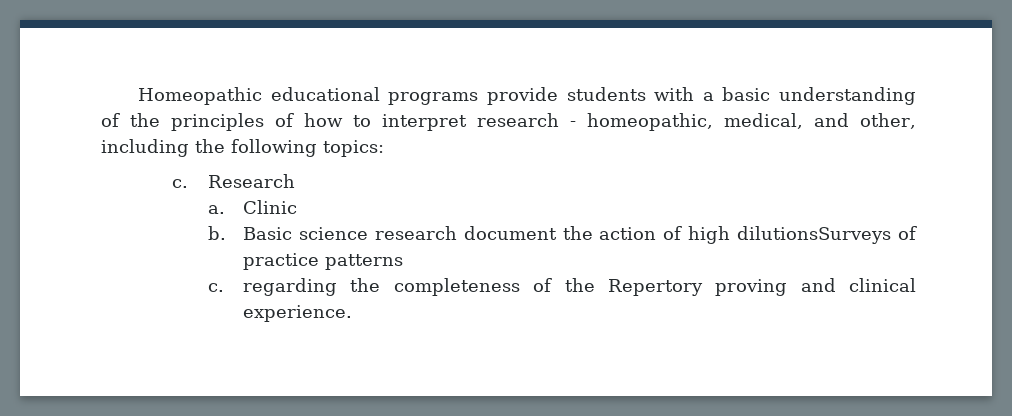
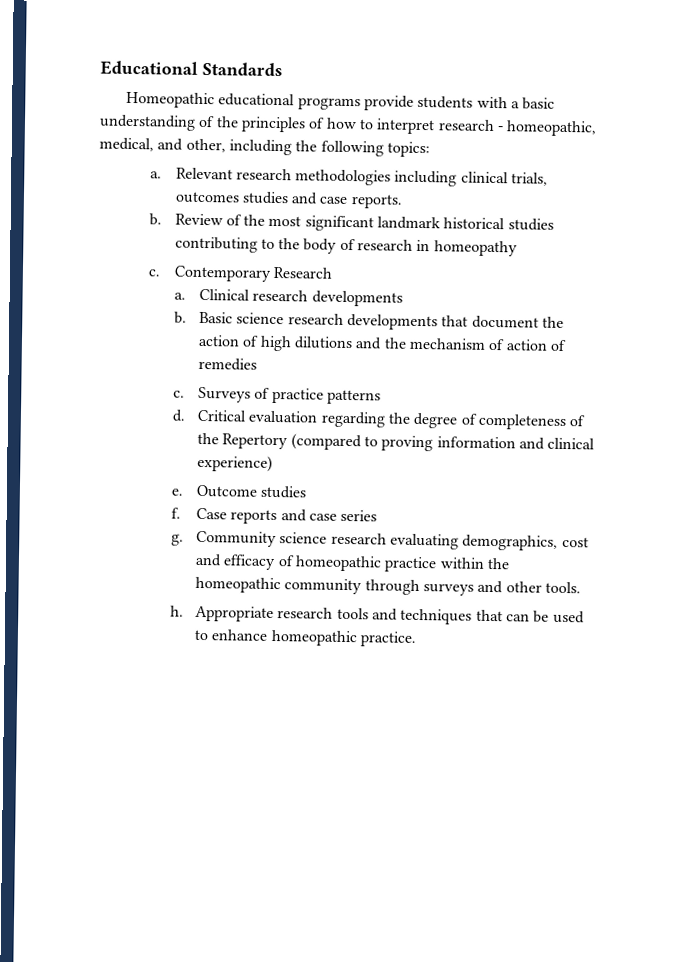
(138, 96) none -> [100,60,283,77] Educational Standards //
[172,179,189,188] c. -> [150,167,549,187] [174,191,403,209] [149,213,554,232] [174,236,518,257] [148,265,272,282] a. Relevant research methodologies including clinical trials, outcomes studies and case reports. // b. Review of the most significant landmark historical studies contributing to the body of research in homeopathy // c. Contemporary
[243,200,298,214] Clinic -> [199,288,403,307] Clinical research developments
(457, 233) none -> [346,313,469,331] developments that
[737,226,917,244] [243,253,404,270] [207,278,917,296] [243,305,353,322] dilutionsSurveys of practice patterns // c. regarding the completeness of the Repertory proving and clinical experience. -> [293,336,567,352] [198,357,258,371] [172,386,381,405] [171,409,586,431] [197,432,596,452] [197,454,274,472] [170,484,307,499] [170,507,378,525] [170,530,589,551] [195,553,510,573] [195,576,581,596] [169,605,585,625] [194,629,416,647] dilutions and the mechanism of action of remedies // c. Surveys of practice patterns // d. Critical evaluation regarding the degree of completeness of the Repertory (compared to proving information and clinical experience) // e. Outcome studies // f. Case reports and case series // g. Community science research evaluating demographics, cost and efficacy of homeopathic practice within the homeopathic community through surveys and other tools. // h. Appropriate research tools and techniques that can be used to enhance homeopathic practice.

